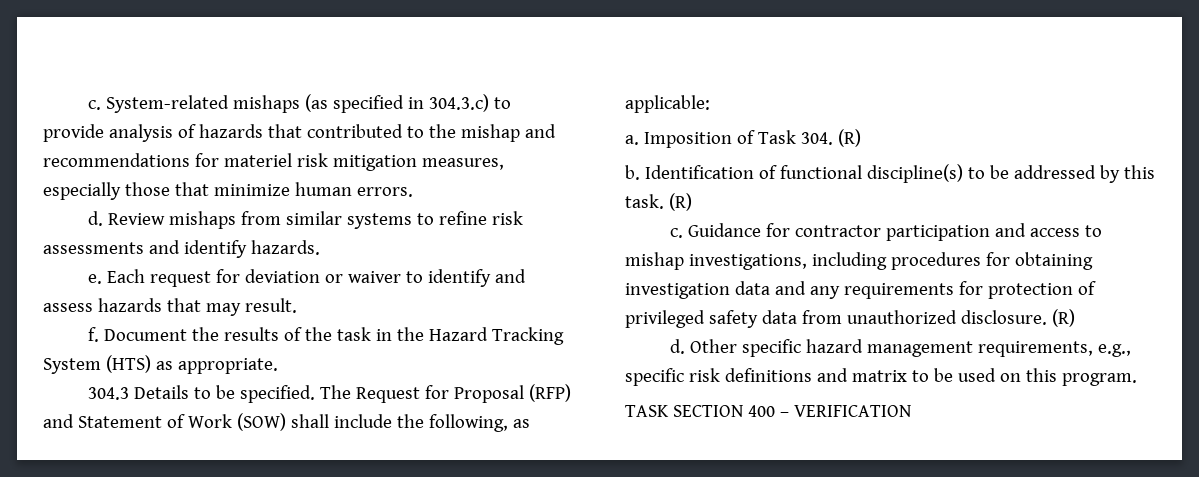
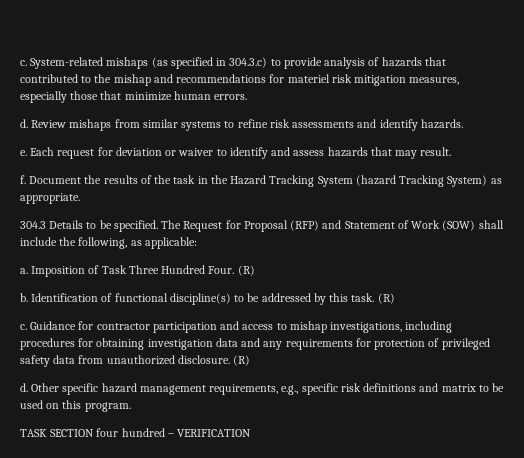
[105,355,151,373] (HTS) -> [355,175,488,187] (hazard Tracking System)
[800,132,833,145] 304. -> [128,265,235,274] Three Hundred Four.
[747,405,775,417] 400 -> [96,428,165,437] four hundred

